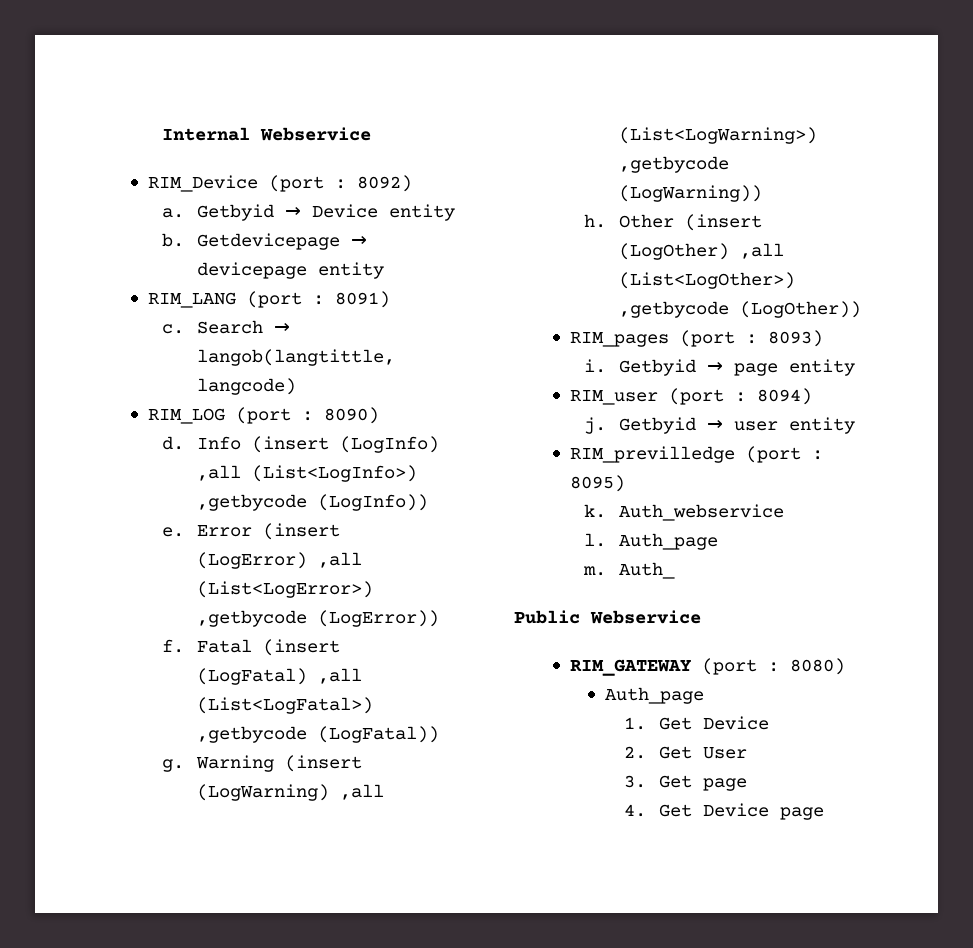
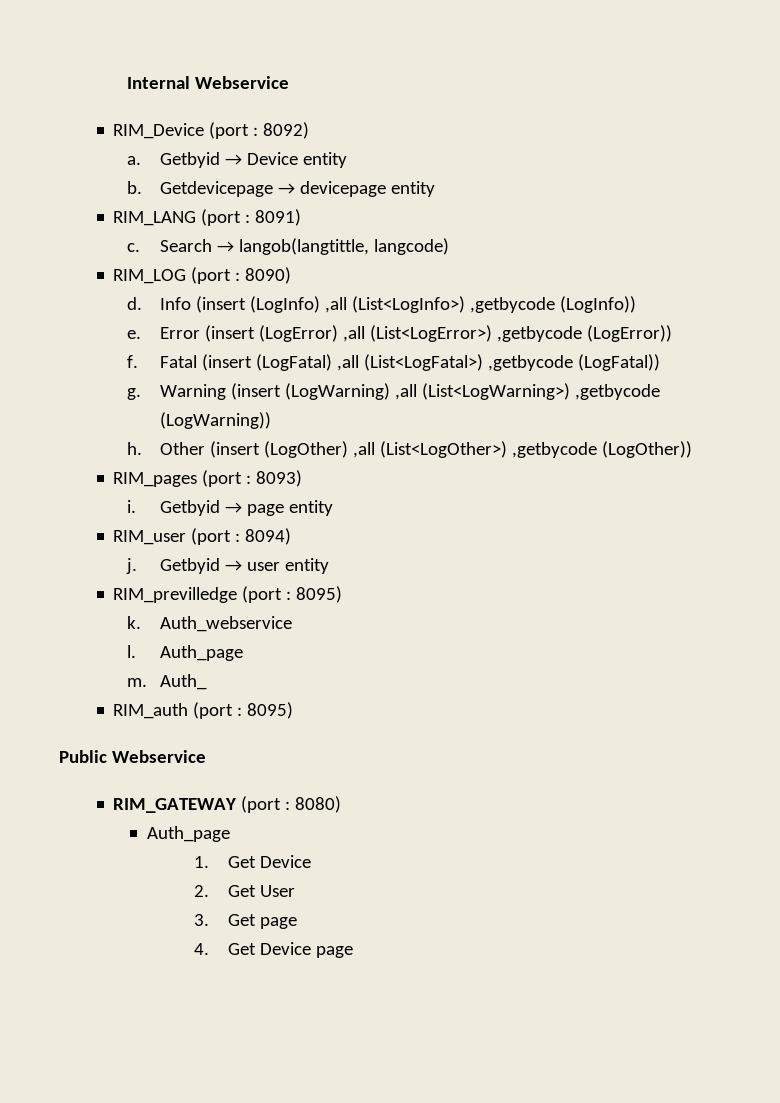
(675, 570) none -> [113,702,294,719] // RIM_auth (port : 8095)

